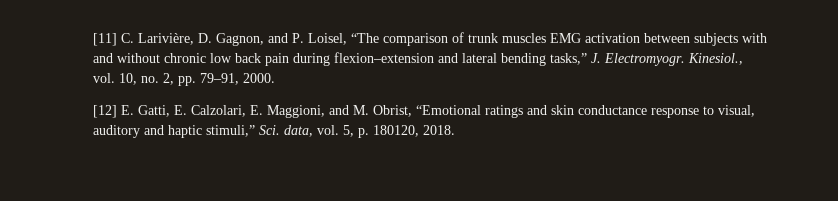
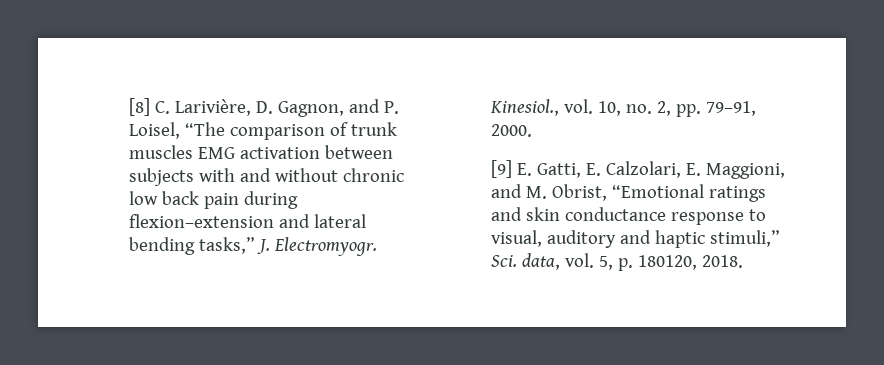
[93,33,118,46] [11] -> [129,98,151,116] [8]
[93,105,118,118] [12] -> [491,160,513,178] [9]

